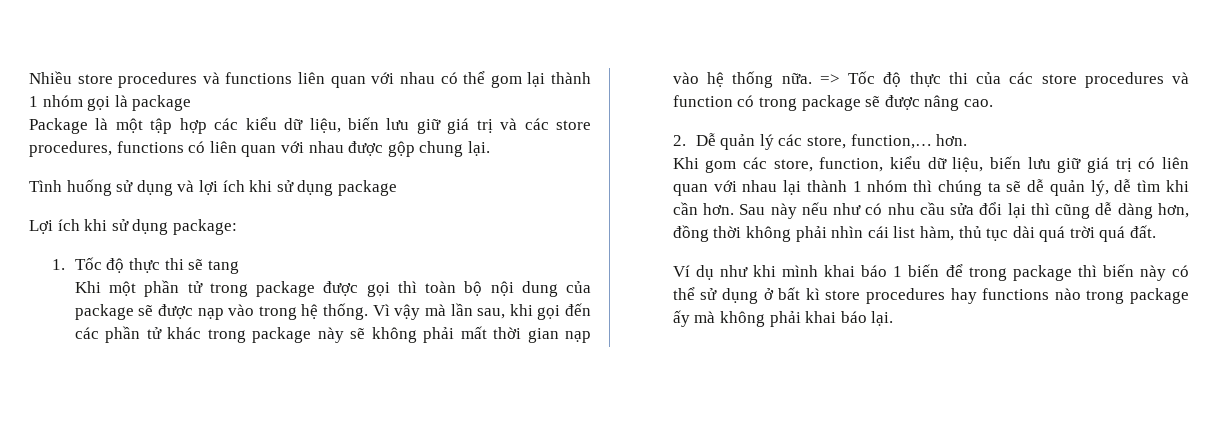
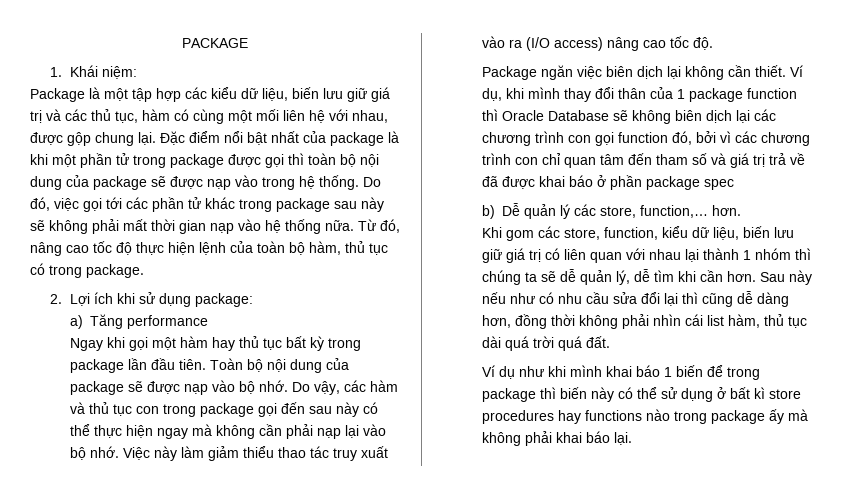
[29,71,591,88] [29,95,192,111] Nhiều store procedures và functions liên quan với nhau có thể gom lại thành 1 nhóm gọi là package -> [182,38,248,48] [49,65,137,79] PACKAGE // 1. Khái niệm:
[556,120,591,130] [29,141,490,157] [29,179,397,196] [29,219,237,235] [51,257,239,274] [74,281,101,293] store procedures, functions có liên quan với nhau được gộp chung lại. // Tình huống sử dụng và lợi ích khi sử dụng package // Lợi ích khi sử dụng package: // 1. Tốc độ thực thi sẽ tang // Khi -> [91,109,388,124] [30,131,399,146] [30,154,48,165] thủ tục, hàm có cùng một mối liên hệ với nhau, được gộp chung lại. Đặc điểm nổi bật nhất của package là khi
[372,303,591,320] Vì vậy mà lần sau, khi gọi đến -> [363,177,381,187] [30,197,122,212] Do đó, việc gọi tới
(312, 335) none -> [334,201,357,209] sau
[819,71,1189,88] [672,95,993,111] [672,135,686,146] => Tốc độ thực thi của các store procedures và function có trong package sẽ được nâng cao. // 2. -> [358,219,400,233] [30,241,388,256] [30,263,144,278] [49,292,253,307] [69,314,208,329] [69,336,361,351] [69,358,349,373] [69,380,398,395] [69,402,378,417] [69,424,386,439] [69,446,388,461] [481,36,713,51] [481,65,803,80] [481,87,797,102] [481,109,776,124] [481,131,810,146] [481,153,805,168] [481,175,734,190] [481,205,495,219] Từ đó, nâng cao tốc độ thực hiện lệnh của toàn bộ hàm, thủ tục có trong package. // 2. Lợi ích khi sử dụng package: // a) Tăng performance // Ngay khi gọi một hàm hay thủ tục bất kỳ trong package lần đầu tiên. Toàn bộ nội dung của package sẽ được nạp vào bộ nhớ. Do vậy, các hàm và thủ tục con trong package gọi đến sau này có thể thực hiện ngay mà không cần phải nạp lại vào bộ nhớ. Việc này làm giảm thiểu thao tác truy xuất vào ra (I/O access) nâng cao tốc độ. // Package ngăn việc biên dịch lại không cần thiết. Ví dụ, khi mình thay đổi thân của 1 package function thì Oracle Database sẽ không biên dịch lại các chương trình con gọi function đó, bởi vì các chương trình con chỉ quan tâm đến tham số và giá trị trả về đã được khai báo ở phần package spec // b)

